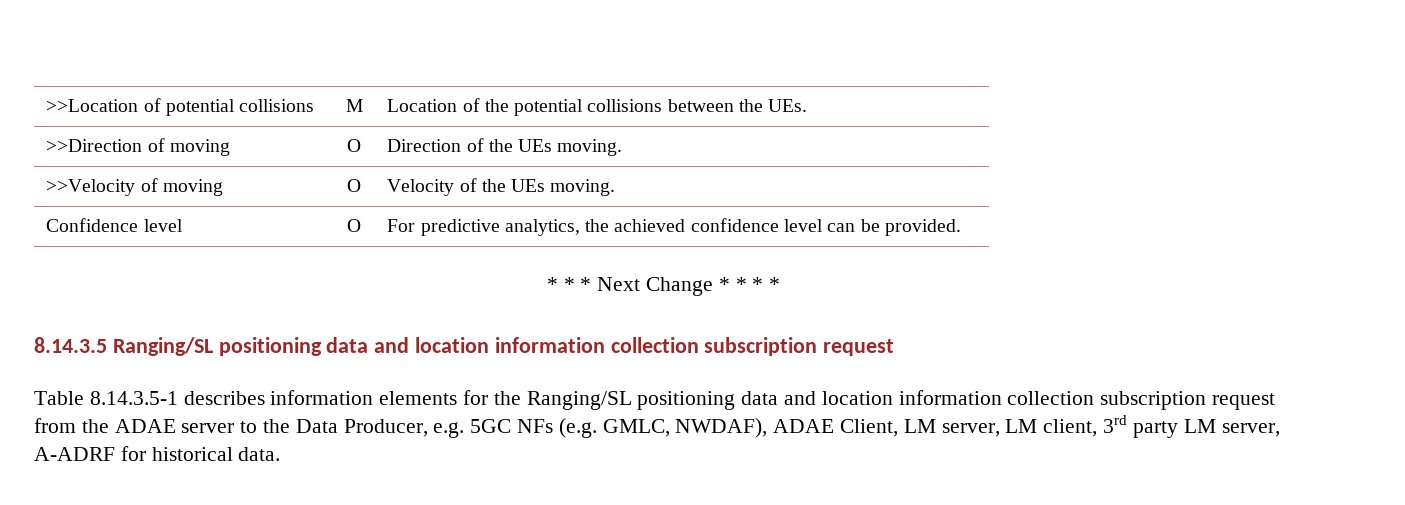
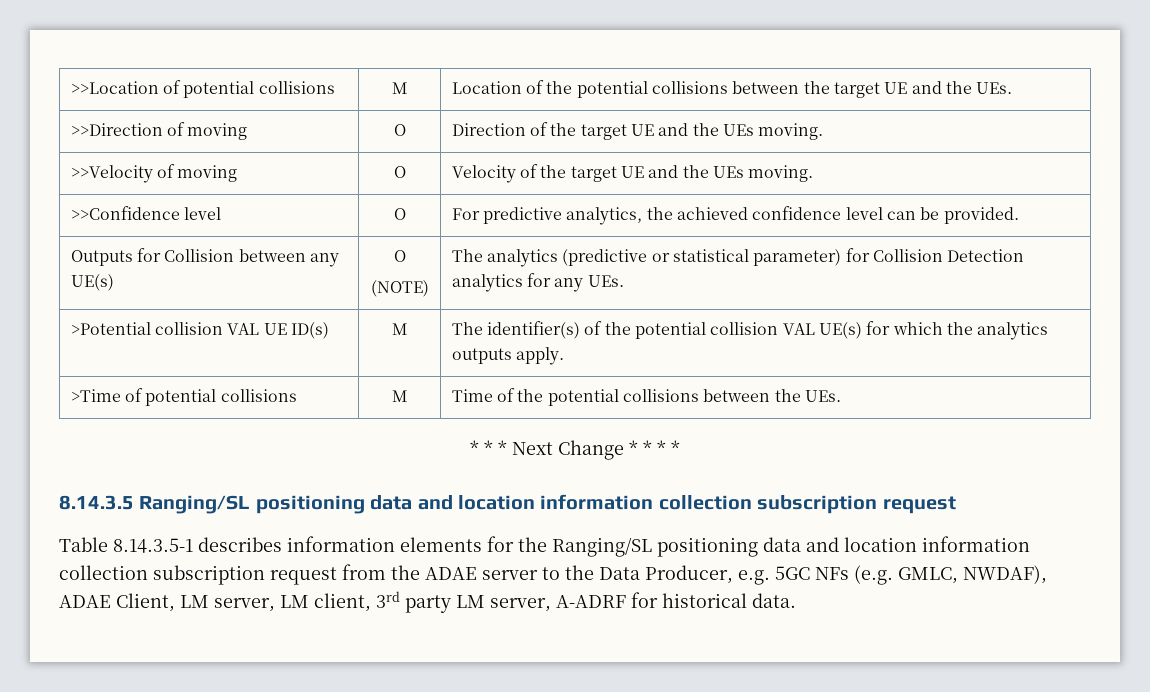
(763, 105) none -> [833,81,972,98] target UE and the
(513, 145) none -> [580,123,719,140] target UE and the
[511,179,616,196] [46,218,139,232] UEs moving. // Confidence -> [570,165,814,182] [70,206,180,220] target UE and the UEs moving. // >>Confidence
(961, 227) none -> [70,248,340,267] [70,274,114,291] [393,250,406,262] [370,280,429,297] [451,248,1025,267] [451,273,624,292] [70,322,330,339] [391,323,408,335] [451,321,1049,340] [451,347,565,365] [70,388,297,406] [391,390,408,402] [451,388,841,406] // Outputs for Collision between any UE(s) | O // (NOTE) | The analytics (predictive or statistical parameter) for Collision Detection analytics for any UEs. // >Potential collision VAL UE ID(s) | M | The identifier(s) of the potential collision VAL UE(s) for which the analytics outputs apply. // >Time of potential collisions | M | Time of the potential collisions between the UEs.

